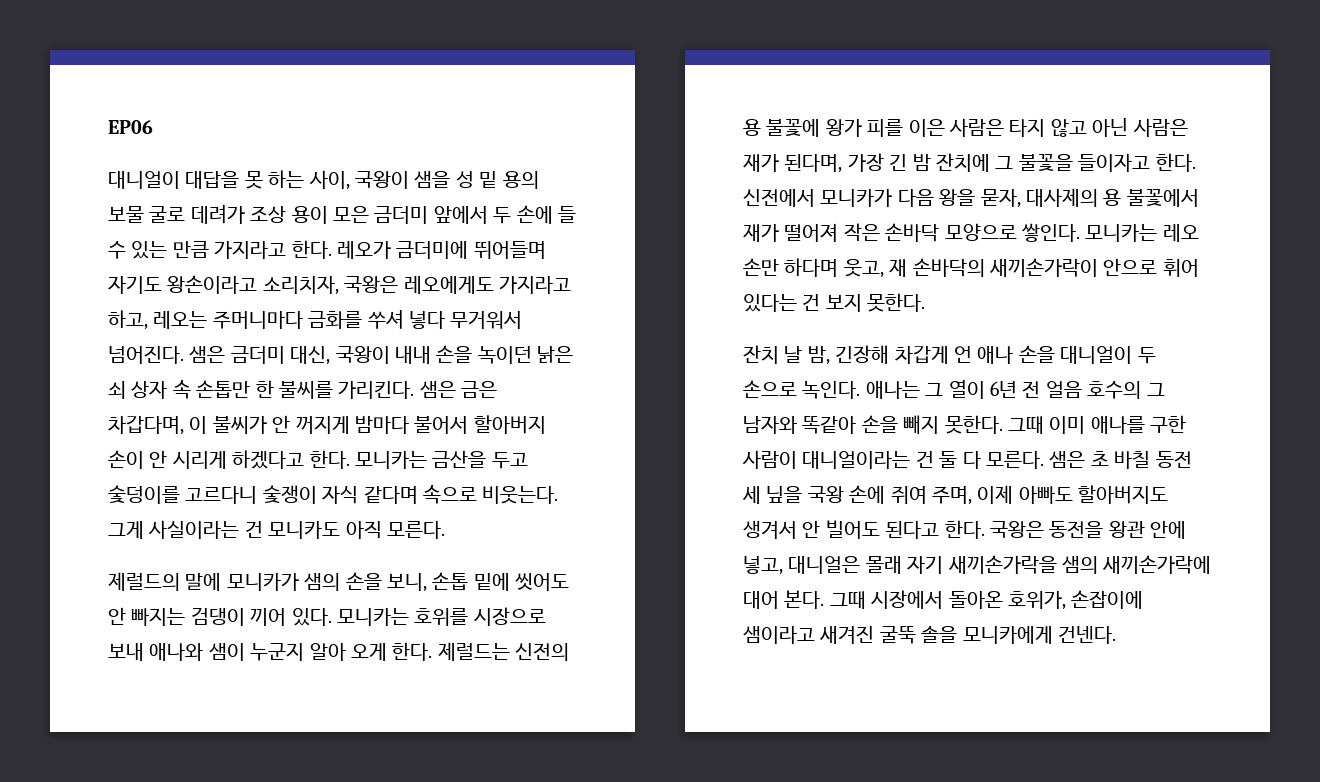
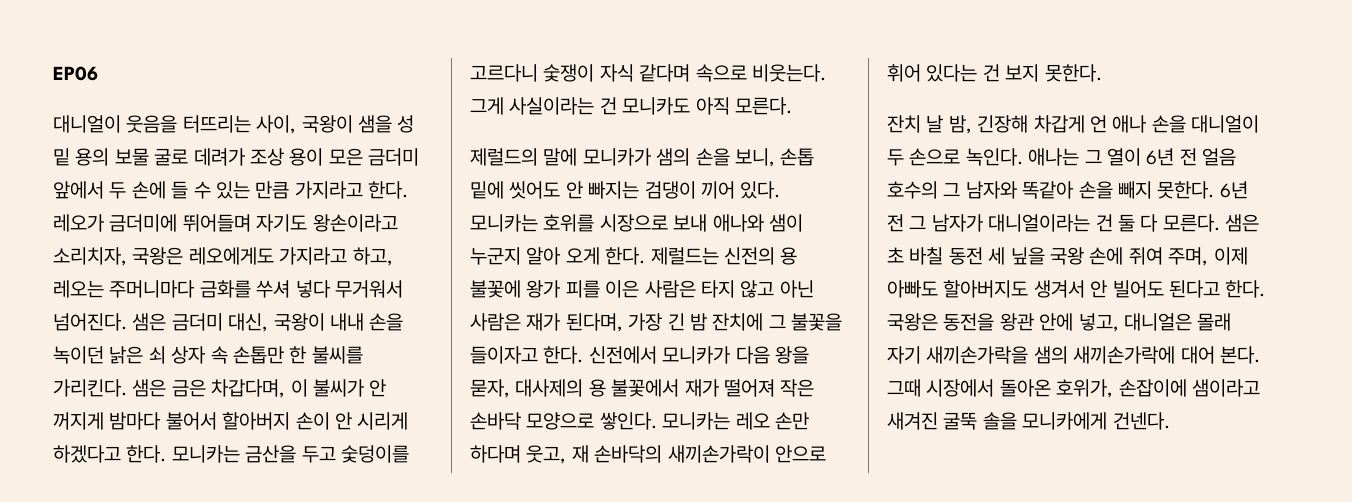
[185,170,305,189] 대답을 못 하는 -> [126,115,251,133] 웃음을 터뜨리는
[1008,415,1187,434] [742,450,797,469] 그때 이미 애나를 구한 사람이 -> [1219,181,1248,199] [887,214,983,232] 6년 전 그 남자가

